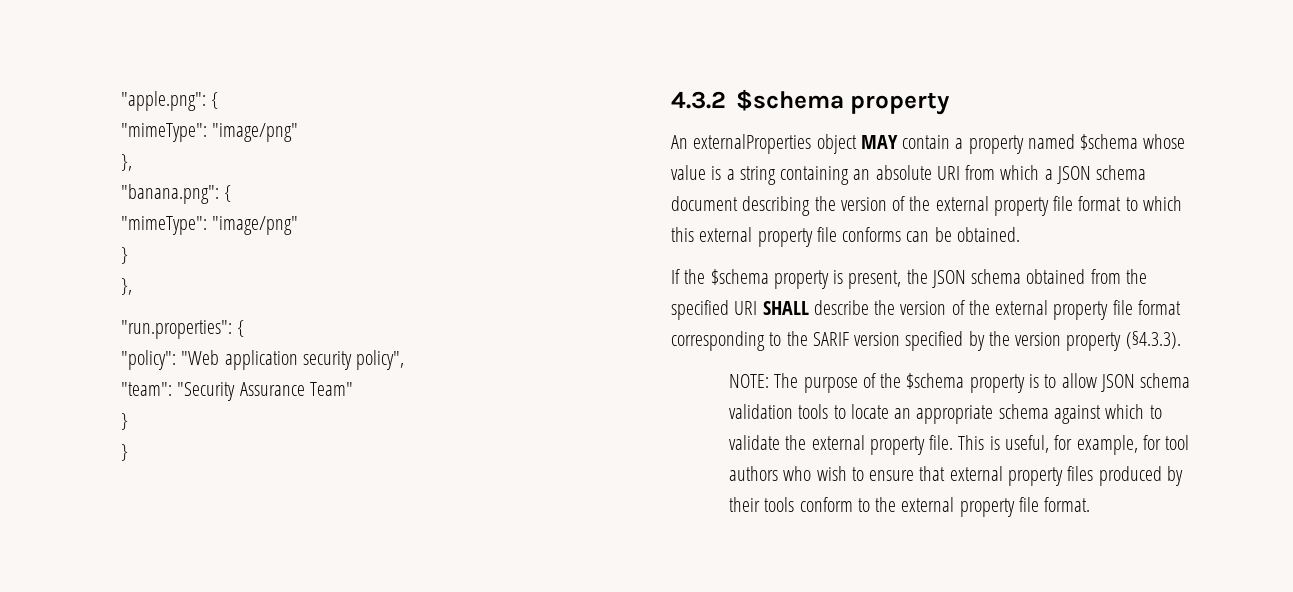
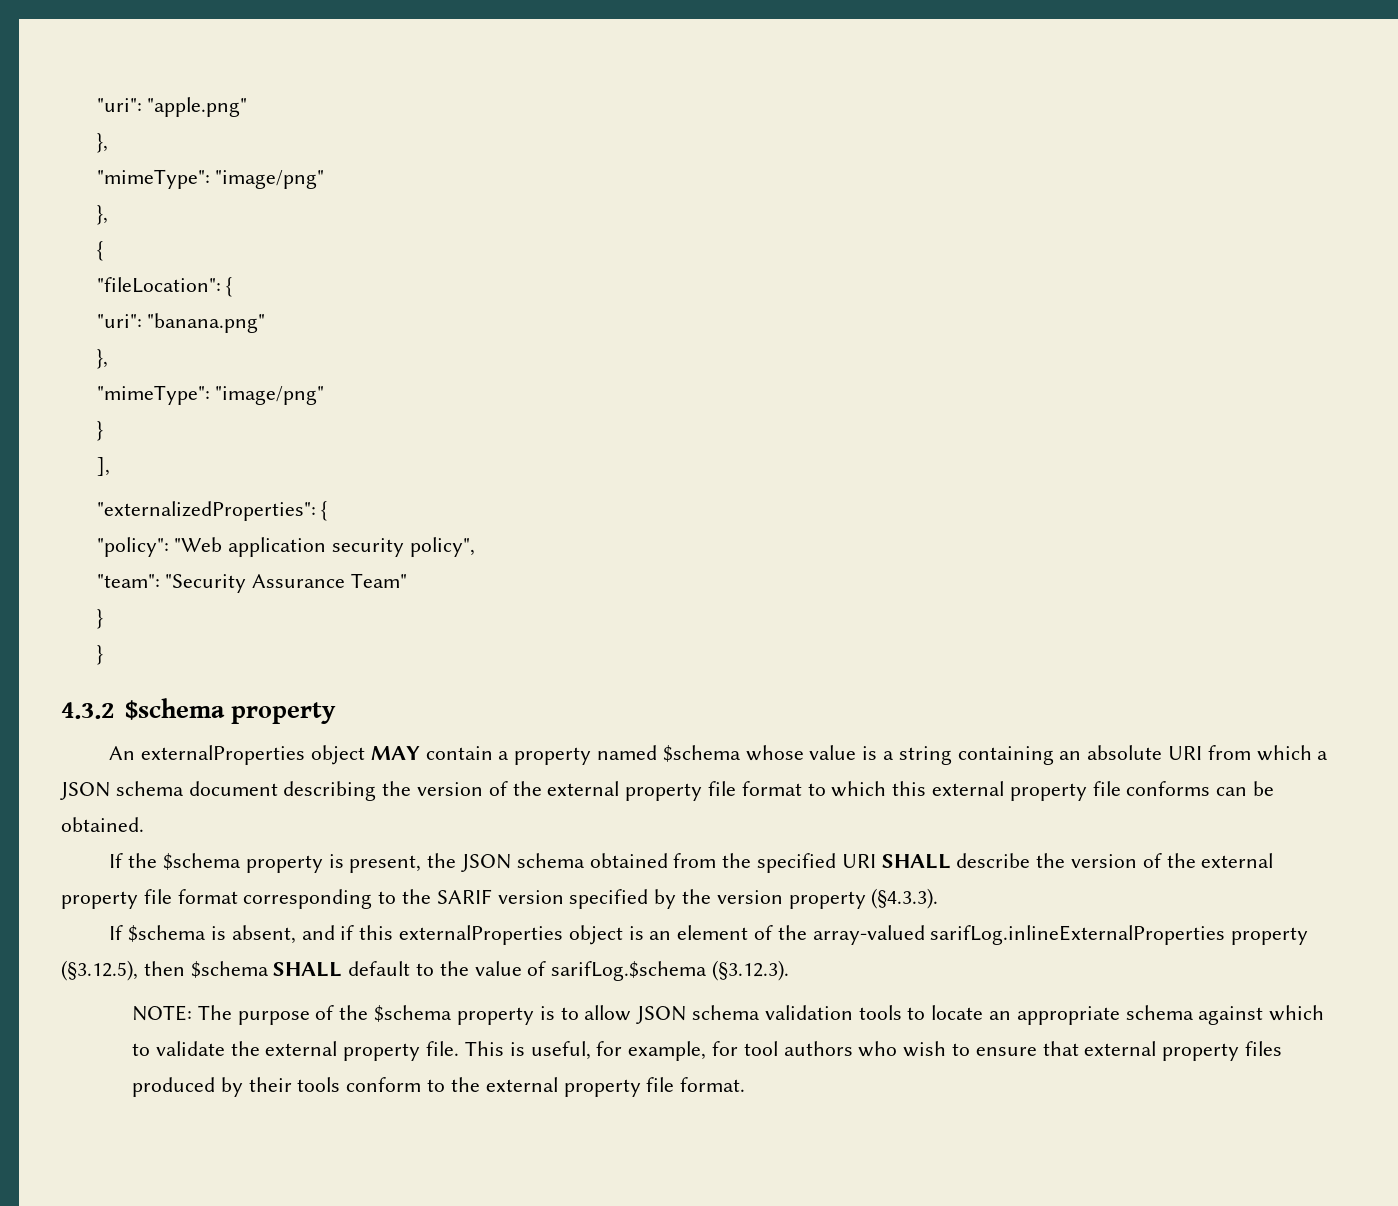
[121,91,219,111] "apple.png": { -> [96,97,248,117] [96,133,108,153] "uri": "apple.png" // },
[121,184,232,204] "banana.png": { -> [96,241,103,261] [96,277,233,297] [96,313,266,333] [96,349,108,369] { // "fileLocation": { // "uri": "banana.png" // },
[121,278,133,295] [121,320,233,339] }, // "run.properties": -> [96,457,110,476] [96,501,316,521] ], // "externalizedProperties":
(1181, 340) none -> [109,925,1309,945] [61,960,790,981] // If $schema is absent, and if this externalProperties object is an element of the array-valued sarifLog.inlineExternalProperties property (§3.12.5), then $schema SHALL default to the value of sarifLog.$schema (§3.12.3).

